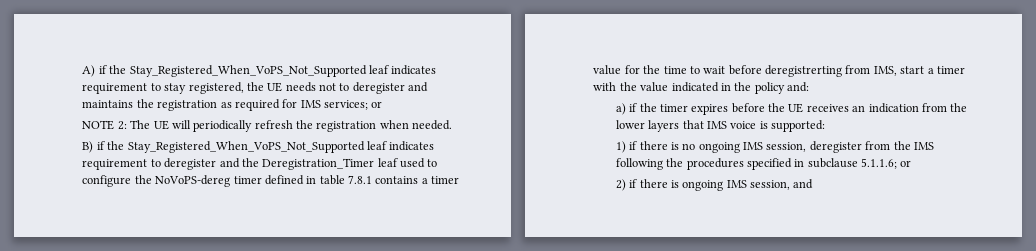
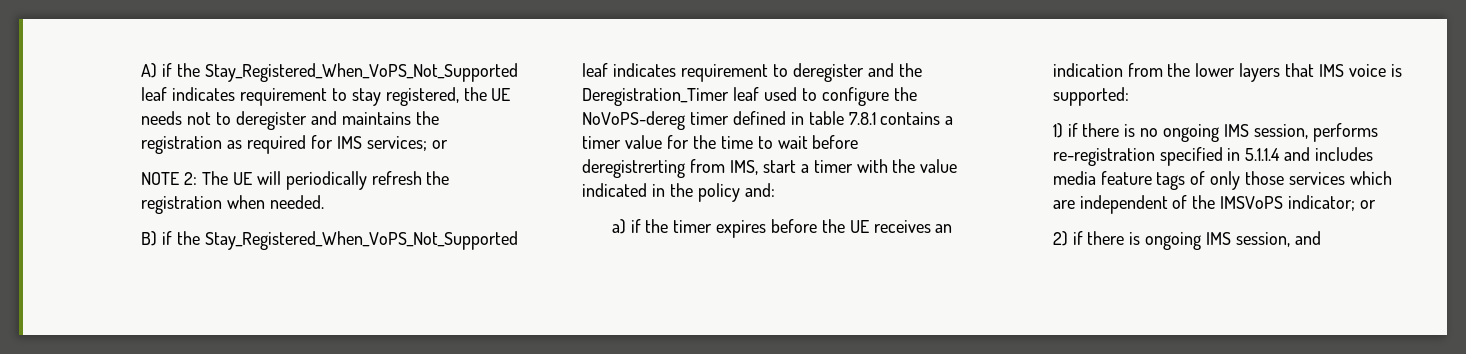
[809,141,934,153] [615,158,898,170] deregister from the IMS following the procedures specified in subclause 5.1.1.6; -> [1312,123,1378,142] [1052,147,1374,166] [1052,171,1392,190] [1052,195,1355,214] performs re-registration specified in 5.1.1.4 and includes media feature tags of only those services which are independent of the IMSVoPS indicator;

